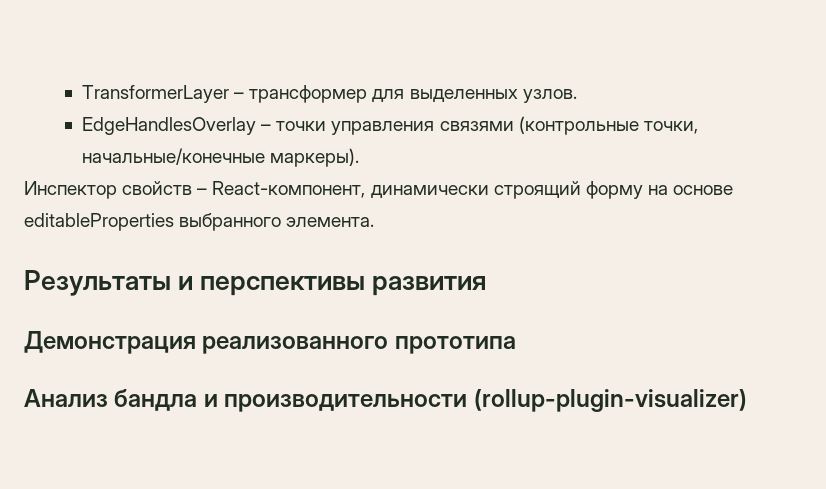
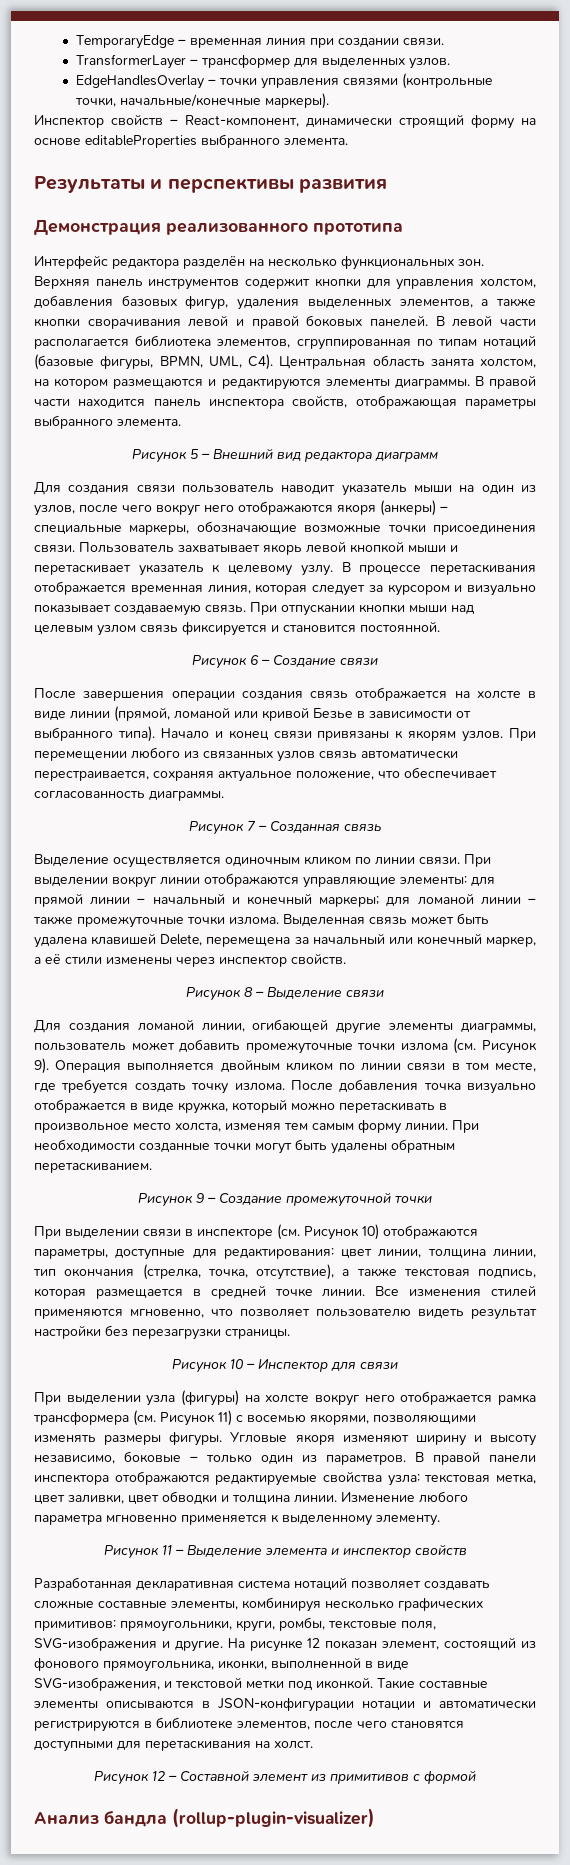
(82, 94) none -> [76,35,445,49] TemporaryEdge – временная линия при создании связи. //
(516, 345) none -> [34,255,484,270] [34,276,536,290] [34,295,536,310] [34,315,536,329] [34,335,537,350] [34,354,536,370] [34,375,536,390] [34,395,536,409] [34,415,181,429] [132,448,438,463] [34,482,536,496] [34,500,448,516] [34,521,536,535] [34,541,458,555] [34,562,536,576] [34,581,536,596] [34,602,474,616] [34,621,440,636] [192,655,378,669] [34,687,536,701] [34,706,471,722] [34,726,536,742] [34,747,458,762] [34,767,497,782] [34,791,224,801] [188,821,382,835] [34,854,491,868] [34,873,495,888] [34,893,536,907] [33,913,489,928] [34,933,536,948] [34,953,346,967] [186,987,384,1001] [34,1019,536,1034] [34,1038,537,1054] [34,1058,536,1074] [34,1079,536,1094] [34,1099,447,1114] [34,1119,479,1134] [34,1139,455,1154] [34,1162,152,1173] [138,1192,432,1207] [34,1224,478,1240] [34,1248,536,1260] [33,1264,536,1280] [34,1285,536,1299] [34,1309,537,1320] [34,1325,290,1340] [172,1358,398,1373] [34,1390,536,1406] [33,1410,476,1426] [34,1431,537,1446] [34,1451,536,1465] [34,1471,537,1486] [34,1491,468,1504] [34,1514,440,1526] [103,1544,467,1559] [34,1577,490,1591] [34,1597,483,1612] [34,1617,436,1632] [34,1637,537,1652] [34,1657,409,1672] [34,1677,488,1691] [34,1697,536,1712] [34,1717,464,1732] [34,1740,313,1752] [94,1770,476,1785] // Интерфейс редактора разделён на несколько функциональных зон. Верхняя панель инструментов содержит кнопки для управления холстом, добавления базовых фигур, удаления выделенных элементов, а также кнопки сворачивания левой и правой боковых панелей. В левой части располагается библиотека элементов, сгруппированная по типам нотаций (базовые фигуры, BPMN, UML, C4). Центральная область занята холстом, на котором размещаются и редактируются элементы диаграммы. В правой части находится панель инспектора свойств, отображающая параметры выбранного элемента. // Рисунок 5 – Внешний вид редактора диаграмм // Для создания связи пользователь наводит указатель мыши на один из узлов, после чего вокруг него отображаются якоря (анкеры) – специальные маркеры, обозначающие возможные точки присоединения связи. Пользователь захватывает якорь левой кнопкой мыши и перетаскивает указатель к целевому узлу. В процессе перетаскивания отображается временная линия, которая следует за курсором и визуально показывает создаваемую связь. При отпускании кнопки мыши над целевым узлом связь фиксируется и становится постоянной. // Рисунок 6 – Создание связи // После завершения операции создания связь отображается на холсте в виде линии (прямой, ломаной или кривой Безье в зависимости от выбранного типа). Начало и конец связи привязаны к якорям узлов. При перемещении любого из связанных узлов связь автоматически перестраивается, сохраняя актуальное положение, что обеспечивает согласованность диаграммы. // Рисунок 7 – Созданная связь // Выделение осуществляется одиночным кликом по линии связи. При выделении вокруг линии отображаются управляющие элементы: для прямой линии – начальный и конечный маркеры; для ломаной линии – также промежуточные точки излома. Выделенная связь может быть удалена клавишей Delete, перемещена за начальный или конечный маркер, а её стили изменены через инспектор свойств. // Рисунок 8 – Выделение связи // Для создания ломаной линии, огибающей другие элементы диаграммы, пользователь может добавить промежуточные точки излома (см. Рисунок 9). Операция выполняется двойным кликом по линии связи в том месте, где требуется создать точку излома. После добавления точка визуально отображается в виде кружка, который можно перетаскивать в произвольное место холста, изменяя тем самым форму линии. При необходимости созданные точки могут быть удалены обратным перетаскиванием. // Рисунок 9 – Создание промежуточной точки // При выделении связи в инспекторе (см. Рисунок 10) отображаются параметры, доступные для редактирования: цвет линии, толщина линии, тип окончания (стрелка, точка, отсутствие), а также текстовая подпись, которая размещается в средней точке линии. Все изменения стилей применяются мгновенно, что позволяет пользователю видеть результат настройки без перезагрузки страницы. // Рисунок 10 – Инспектор для связи // При выделении узла (фигуры) на холсте вокруг него отображается рамка трансформера (см. Рисунок 11) с восемью якорями, позволяющими изменять размеры фигуры. Угловые якоря изменяют ширину и высоту независимо, боковые – только один из параметров. В правой панели инспектора отображаются редактируемые свойства узла: текстовая метка, цвет заливки, цвет обводки и толщина линии. Изменение любого параметра мгновенно применяется к выделенному элементу. // Рисунок 11 – Выделение элемента и инспектор свойств // Разработанная декларативная система нотаций позволяет создавать сложные составные элементы, комбинируя несколько графических примитивов: прямоугольники, круги, ромбы, текстовые поля, SVG-изображения и другие. На рисунке 12 показан элемент, состоящий из фонового прямоугольника, иконки, выполненной в виде SVG-изображения, и текстовой метки под иконкой. Такие составные элементы описываются в JSON-конфигурации нотации и автоматически регистрируются в библиотеке элементов, после чего становятся доступными для перетаскивания на холст. // Рисунок 12 – Составной элемент из примитивов с формой
[203,394,468,412] и производительности -> (167, 1818) none

